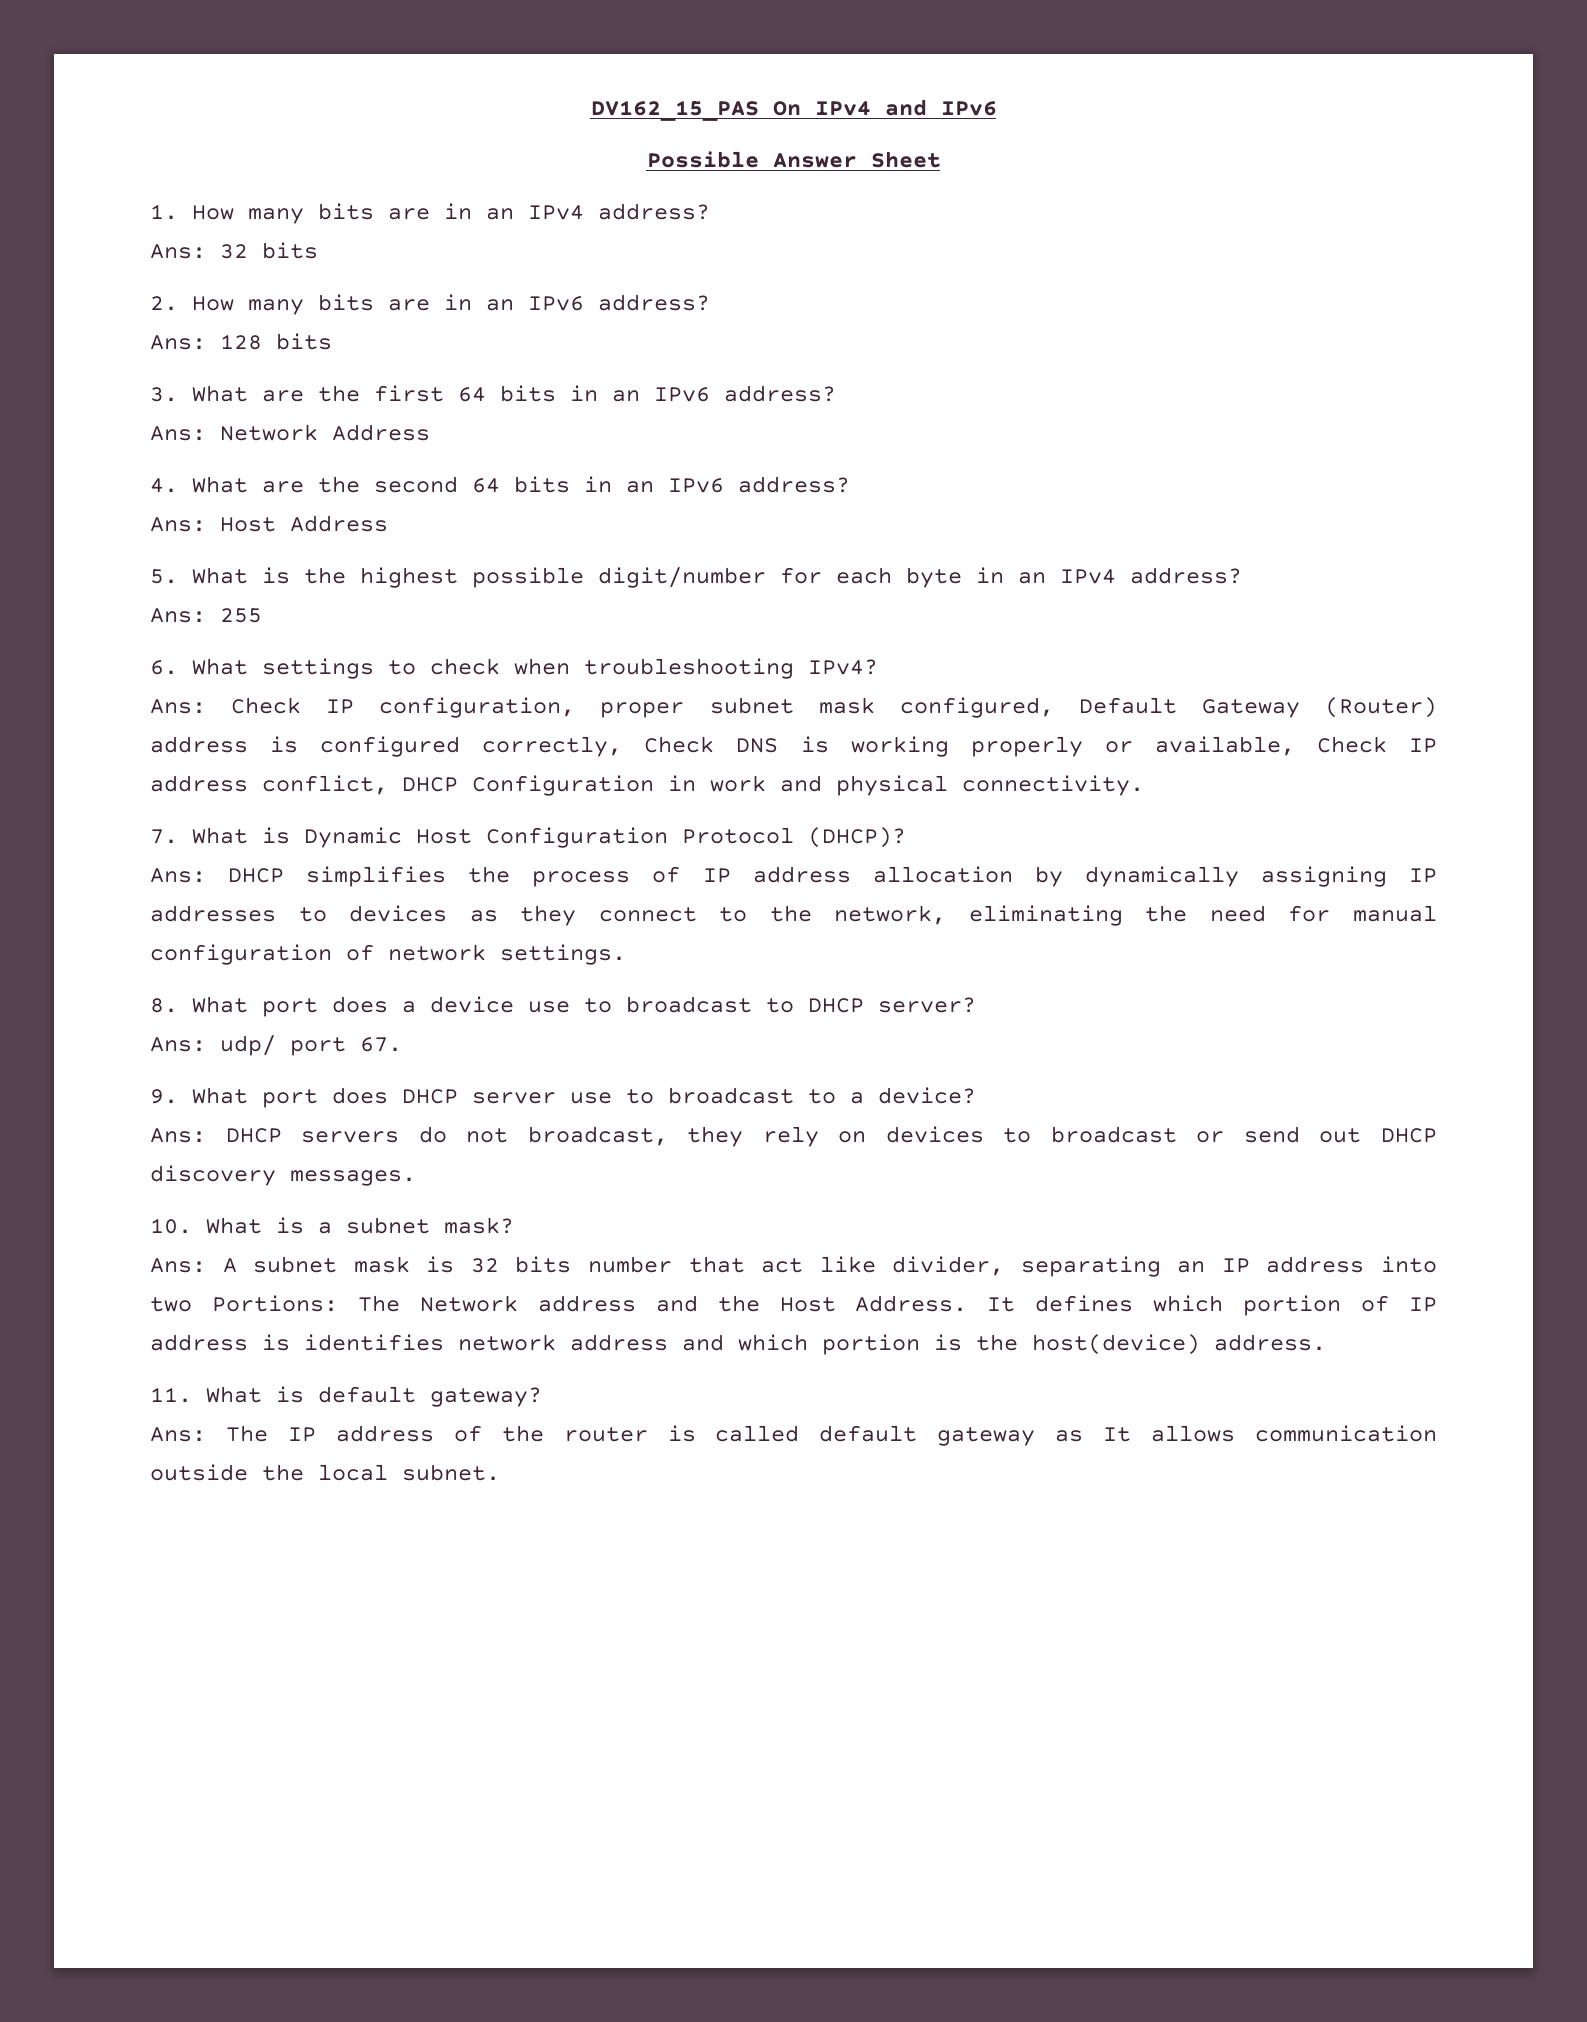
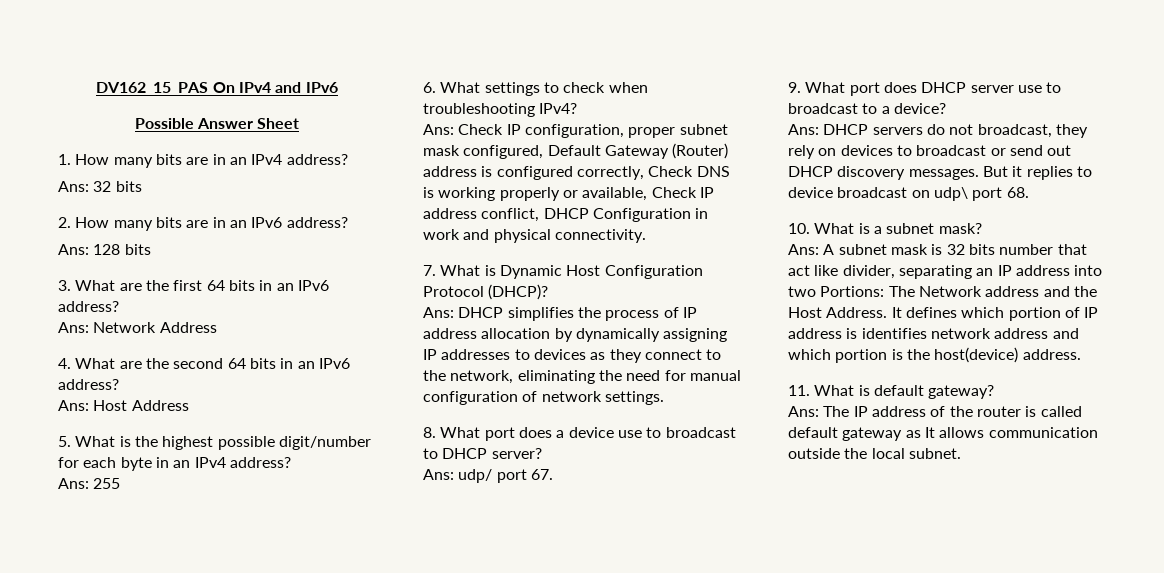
(416, 1178) none -> [982,166,1092,180] [788,187,1029,201] But it replies to device broadcast on udp\ port 68.

